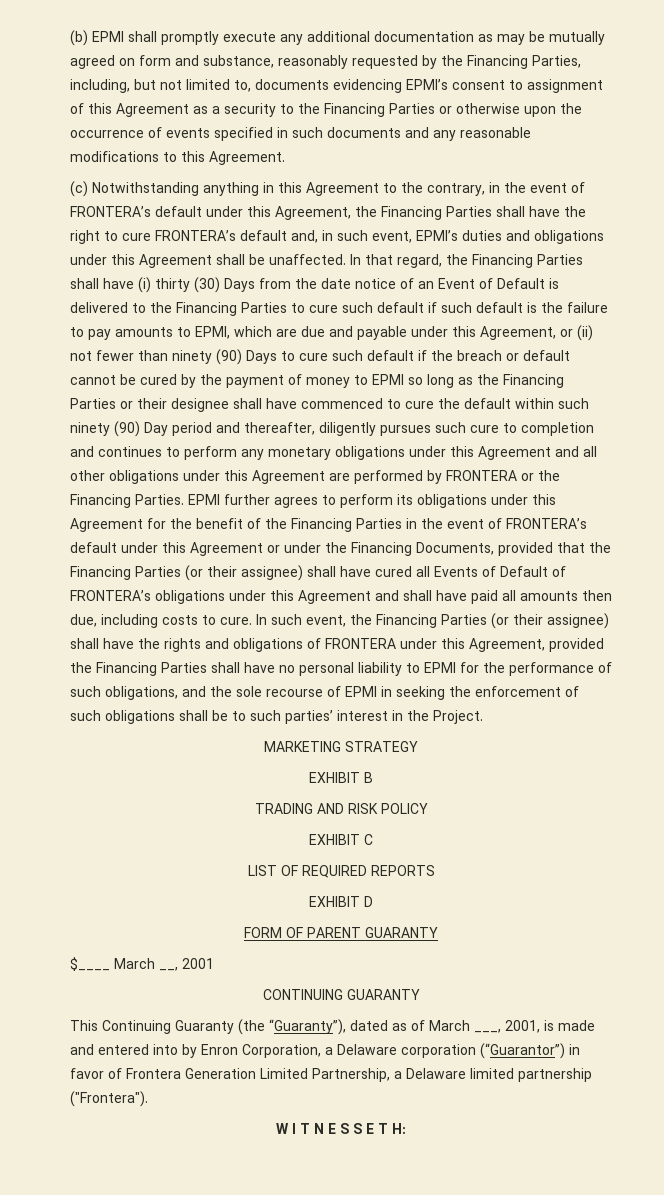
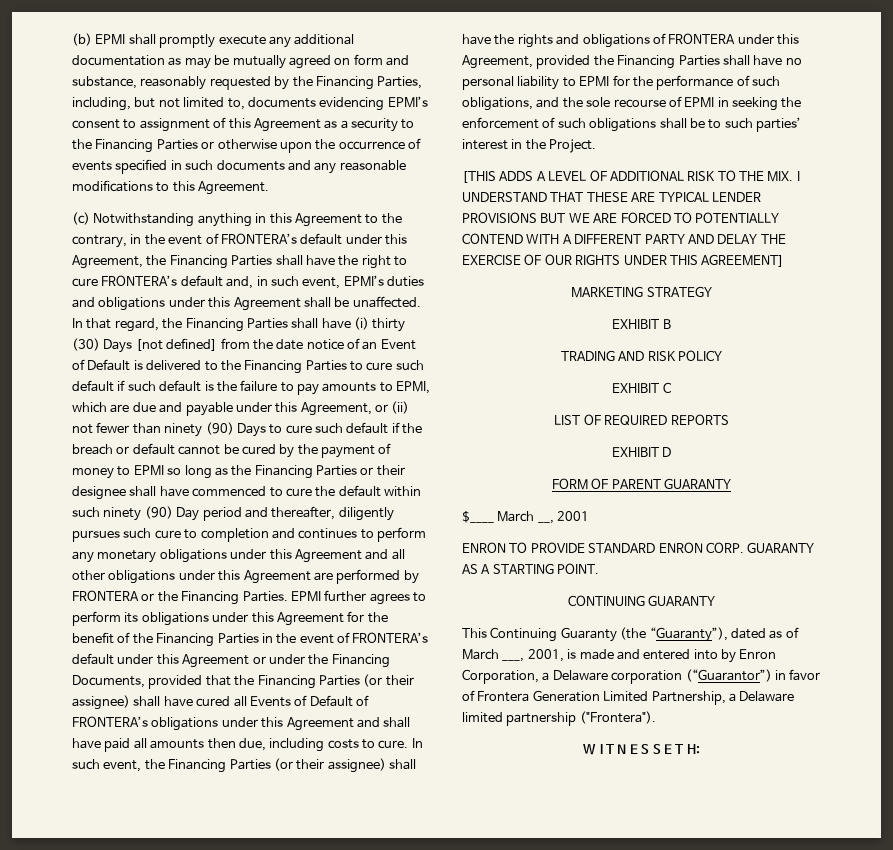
(255, 285) none -> [135,338,218,351] [not defined]
(483, 717) none -> [462,170,800,183] [462,191,761,202] [462,212,780,223] [462,233,786,244] [462,254,785,267] // [THIS ADDS A LEVEL OF ADDITIONAL RISK TO THE MIX. I UNDERSTAND THAT THESE ARE TYPICAL LENDER PROVISIONS BUT WE ARE FORCED TO POTENTIALLY CONTEND WITH A DIFFERENT PARTY AND DELAY THE EXERCISE OF OUR RIGHTS UNDER THIS AGREEMENT]
(214, 963) none -> [462,542,815,553] [462,563,600,574] // ENRON TO PROVIDE STANDARD ENRON CORP. GUARANTY AS A STARTING POINT.

